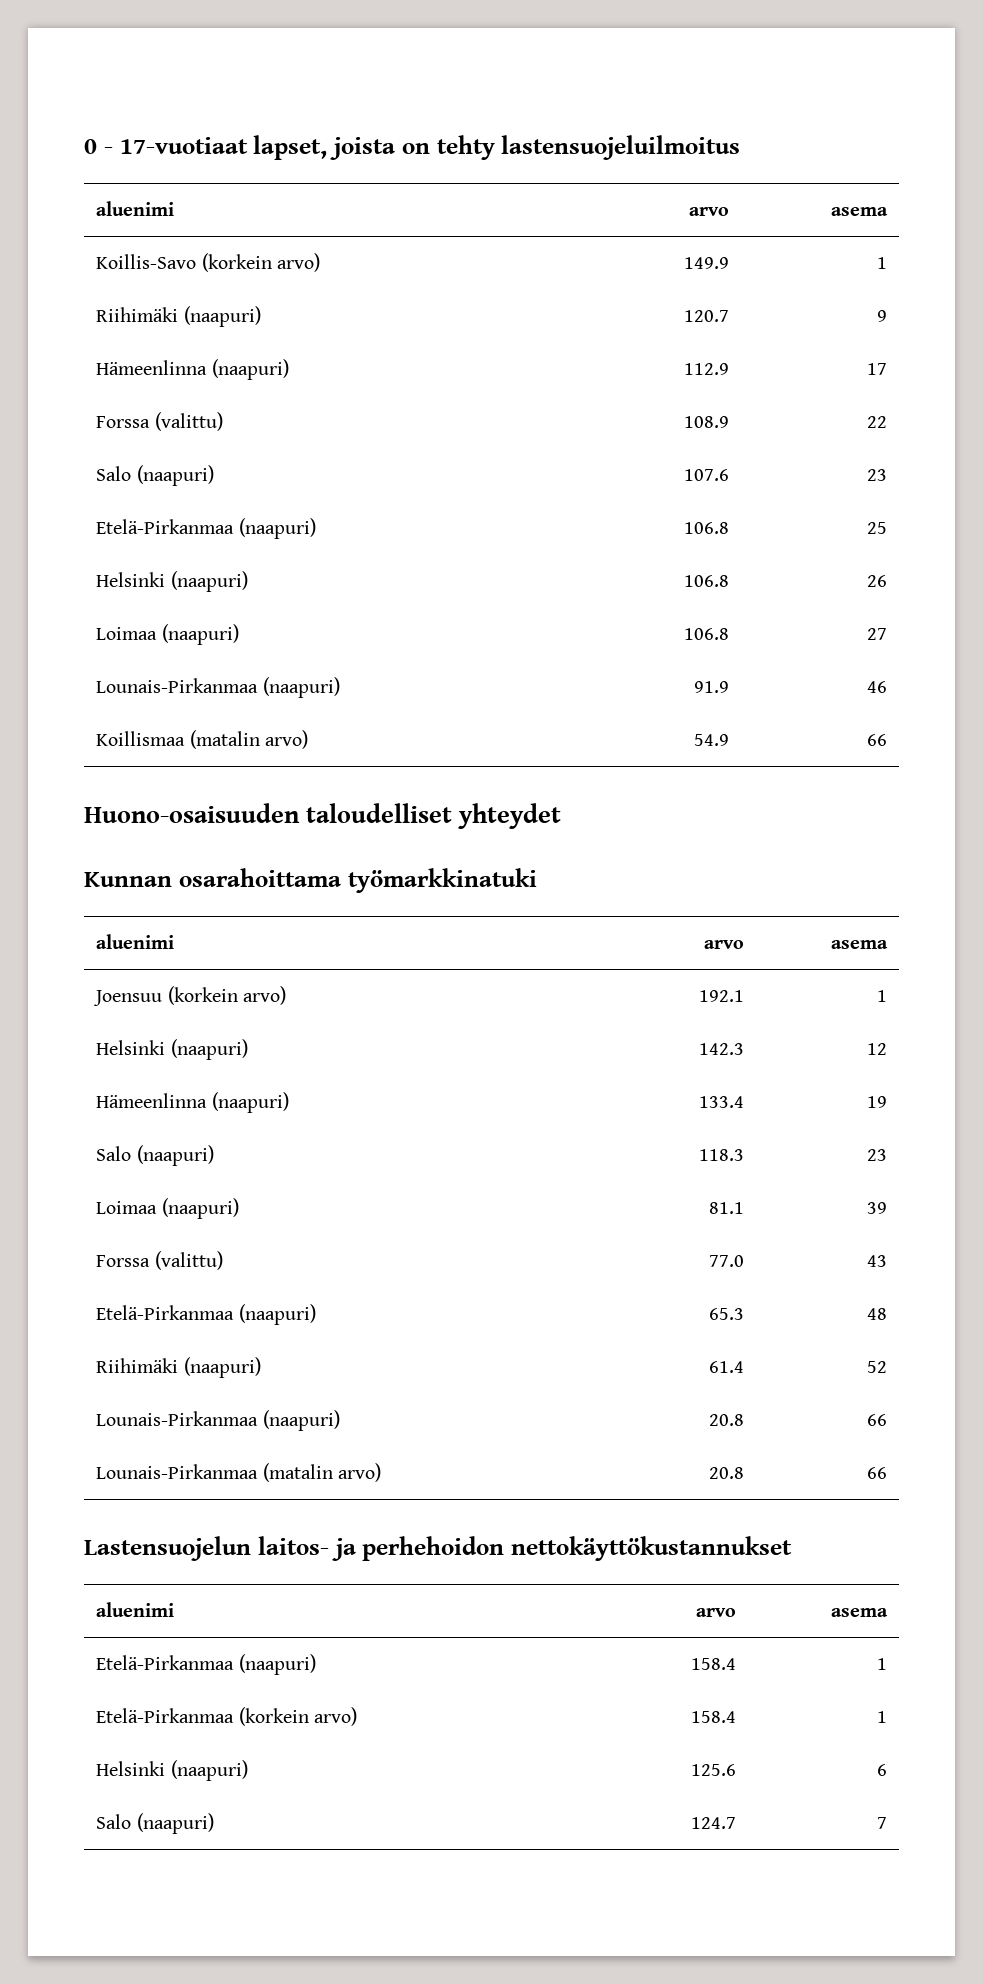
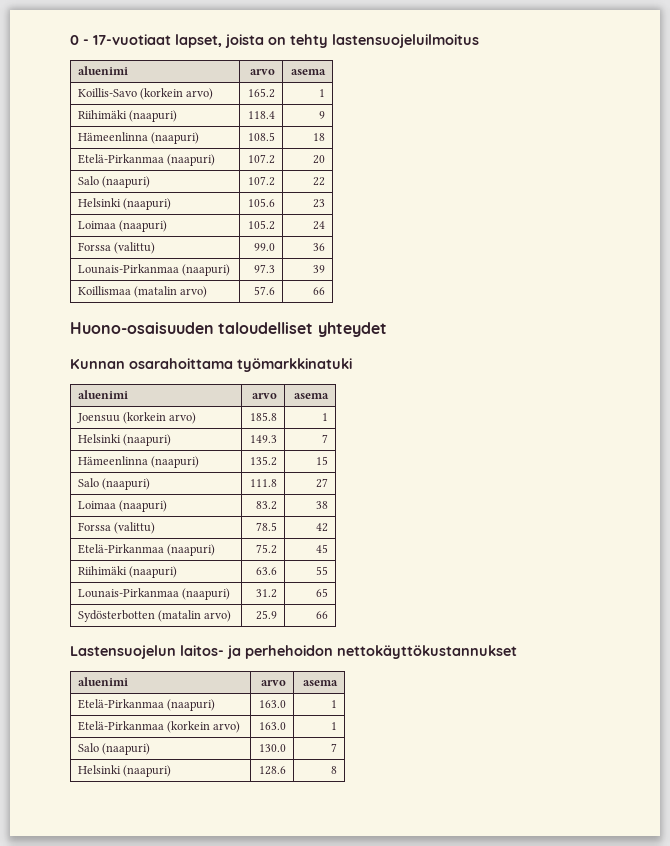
[683,257,729,269] 149.9 -> [248,88,276,98] 165.2
[683,310,729,322] 120.7 -> [248,111,276,119] 118.4
[683,363,729,375] [866,363,887,375] [96,412,223,431] [683,416,729,428] [866,416,887,428] [96,465,214,486] [683,469,729,481] [866,469,887,481] [96,518,316,539] [683,522,729,534] [866,522,887,534] [96,571,248,592] [683,575,729,587] [866,575,887,587] [96,624,239,645] [683,628,729,640] [866,628,887,640] [96,677,340,698] [693,681,729,693] [866,681,887,693] 112.9 | 17 // Forssa (valittu) | 108.9 | 22 // Salo (naapuri) | 107.6 | 23 // Etelä-Pirkanmaa (naapuri) | 106.8 | 25 // Helsinki (naapuri) | 106.8 | 26 // Loimaa (naapuri) | 106.8 | 27 // Lounais-Pirkanmaa (naapuri) | 91.9 | 46 -> [248,132,276,141] [313,133,326,141] [77,154,215,166] [248,154,276,164] [313,155,326,164] [77,176,150,188] [248,176,276,186] [313,177,326,186] [77,198,171,210] [248,198,276,207] [313,199,326,208] [77,220,167,232] [248,220,276,230] [313,221,326,230] [77,242,155,254] [254,243,276,251] [313,243,326,251] [77,264,230,276] [254,264,276,273] [313,265,326,273] 108.5 | 18 // Etelä-Pirkanmaa (naapuri) | 107.2 | 20 // Salo (naapuri) | 107.2 | 22 // Helsinki (naapuri) | 105.6 | 23 // Loimaa (naapuri) | 105.2 | 24 // Forssa (valittu) | 99.0 | 36 // Lounais-Pirkanmaa (naapuri) | 97.3 | 39
[693,734,729,746] 54.9 -> [254,286,276,295] 57.6
[698,990,744,1002] [876,990,887,1002] [96,1039,248,1060] [698,1043,744,1055] [866,1043,887,1055] [96,1092,289,1113] [698,1096,744,1108] [866,1096,887,1108] [96,1145,214,1166] [698,1149,744,1161] [866,1149,887,1161] [96,1198,239,1219] [708,1202,744,1214] [866,1202,887,1214] [96,1251,223,1270] [708,1255,744,1267] [866,1255,887,1267] [96,1304,316,1325] [708,1308,744,1320] [866,1308,887,1320] [96,1357,261,1378] [708,1361,744,1373] [866,1361,887,1373] [96,1410,340,1431] [708,1414,744,1426] [866,1414,887,1426] [96,1463,382,1482] [708,1467,744,1479] 192.1 | 1 // Helsinki (naapuri) | 142.3 | 12 // Hämeenlinna (naapuri) | 133.4 | 19 // Salo (naapuri) | 118.3 | 23 // Loimaa (naapuri) | 81.1 | 39 // Forssa (valittu) | 77.0 | 43 // Etelä-Pirkanmaa (naapuri) | 65.3 | 48 // Riihimäki (naapuri) | 61.4 | 52 // Lounais-Pirkanmaa (naapuri) | 20.8 | 66 // Lounais-Pirkanmaa (matalin arvo) | 20.8 -> [250,412,278,421] [322,413,329,421] [77,434,171,446] [250,435,278,443] [322,434,329,443] [77,456,199,468] [250,456,278,466] [316,456,329,465] [77,478,150,490] [250,479,278,487] [316,478,329,488] [77,500,167,512] [256,501,278,510] [316,501,329,509] [77,522,155,534] [256,522,278,531] [316,523,329,532] [77,544,215,556] [256,544,278,554] [316,544,329,553] [77,566,177,578] [256,567,278,575] [316,566,329,575] [77,588,230,600] [256,589,278,598] [316,588,329,597] [77,610,232,622] [256,610,278,620] 185.8 | 1 // Helsinki (naapuri) | 149.3 | 7 // Hämeenlinna (naapuri) | 135.2 | 15 // Salo (naapuri) | 111.8 | 27 // Loimaa (naapuri) | 83.2 | 38 // Forssa (valittu) | 78.5 | 42 // Etelä-Pirkanmaa (naapuri) | 75.2 | 45 // Riihimäki (naapuri) | 63.6 | 55 // Lounais-Pirkanmaa (naapuri) | 31.2 | 65 // Sydösterbotten (matalin arvo) | 25.9
[690,1658,736,1670] 158.4 -> [259,700,287,708] 163.0
[690,1711,736,1723] [876,1711,887,1723] [96,1760,248,1781] [690,1764,736,1776] [876,1764,887,1776] [96,1813,214,1834] [690,1817,736,1829] [876,1817,887,1829] 158.4 | 1 // Helsinki (naapuri) | 125.6 | 6 // Salo (naapuri) | 124.7 | 7 -> [259,722,287,730] [331,722,338,730] [77,743,150,755] [259,744,287,752] [331,743,338,752] [77,765,171,777] [259,766,287,775] [331,766,338,774] 163.0 | 1 // Salo (naapuri) | 130.0 | 7 // Helsinki (naapuri) | 128.6 | 8

